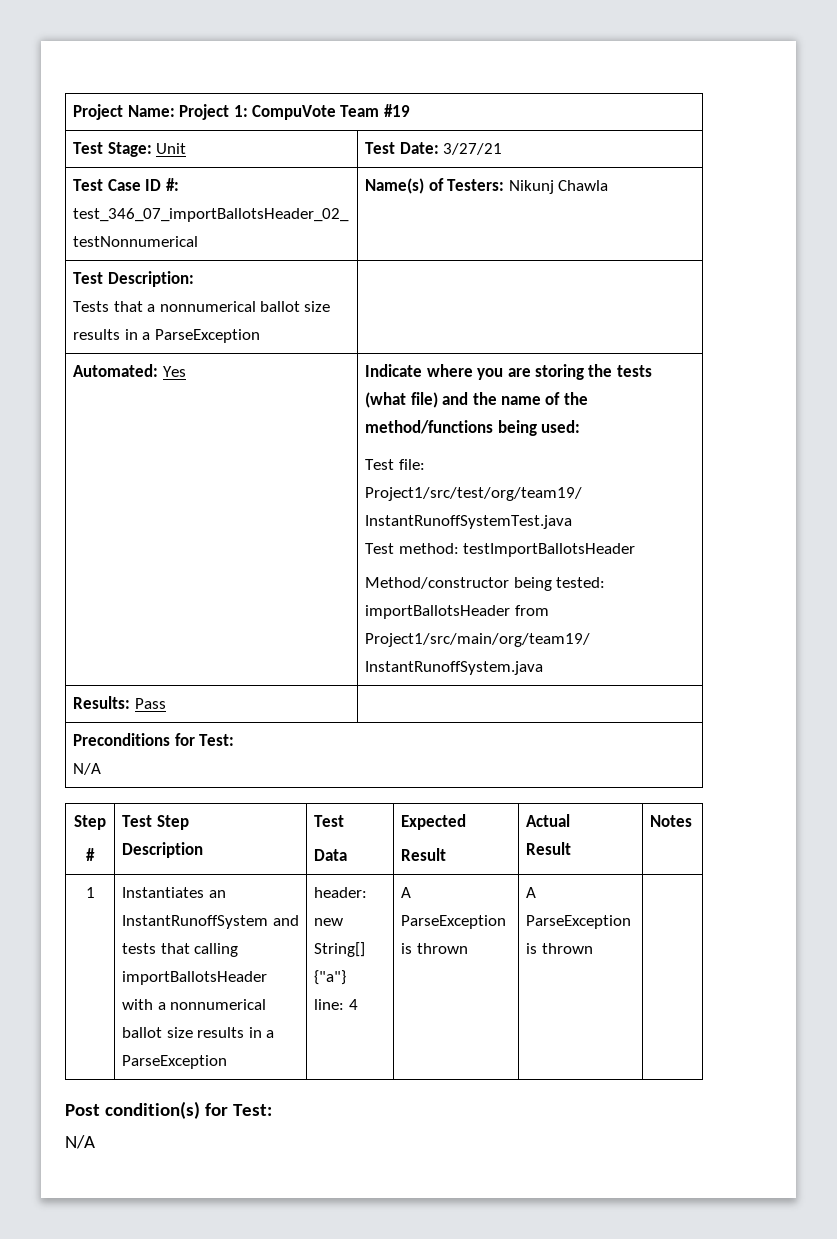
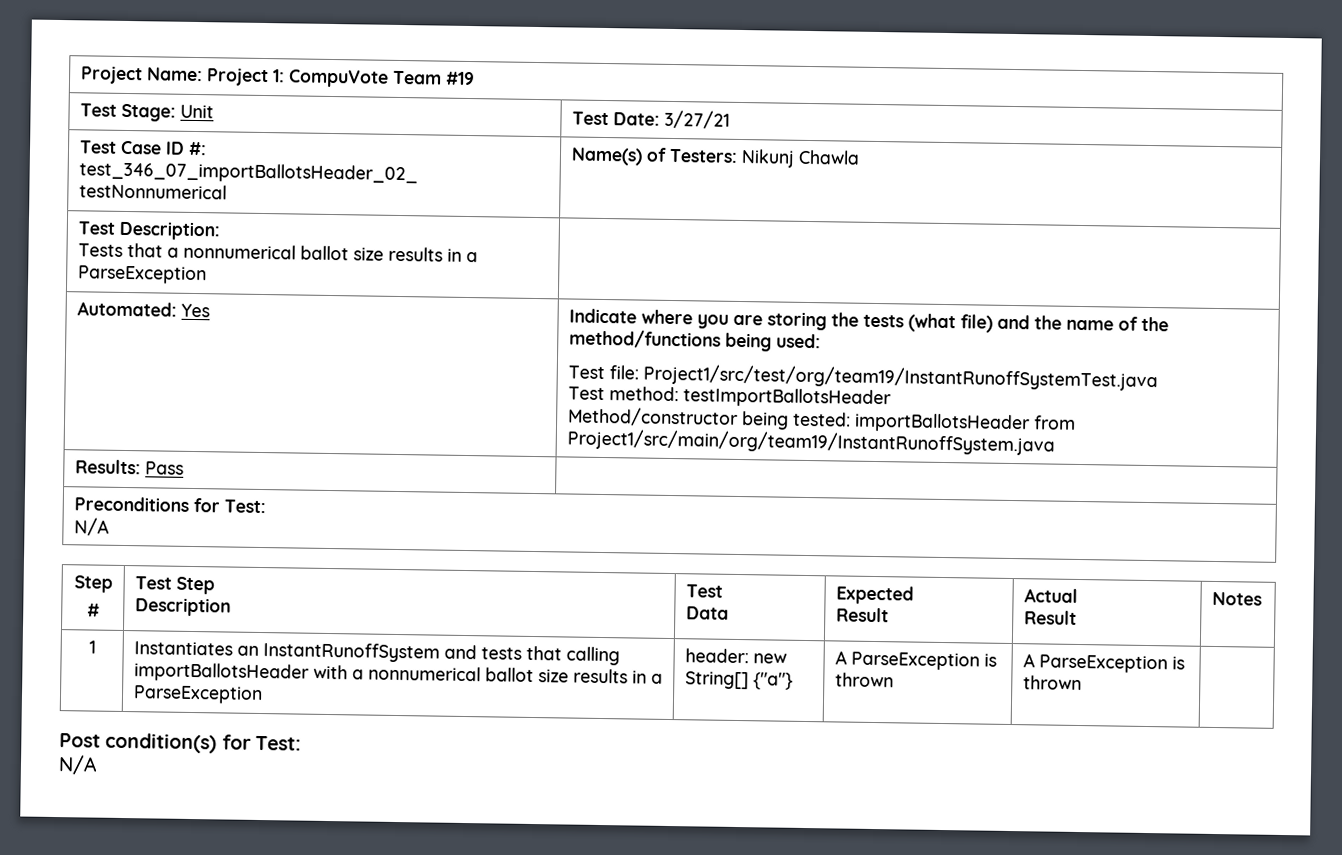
[314,999,358,1010] // line: 4 -> (793, 681) none

